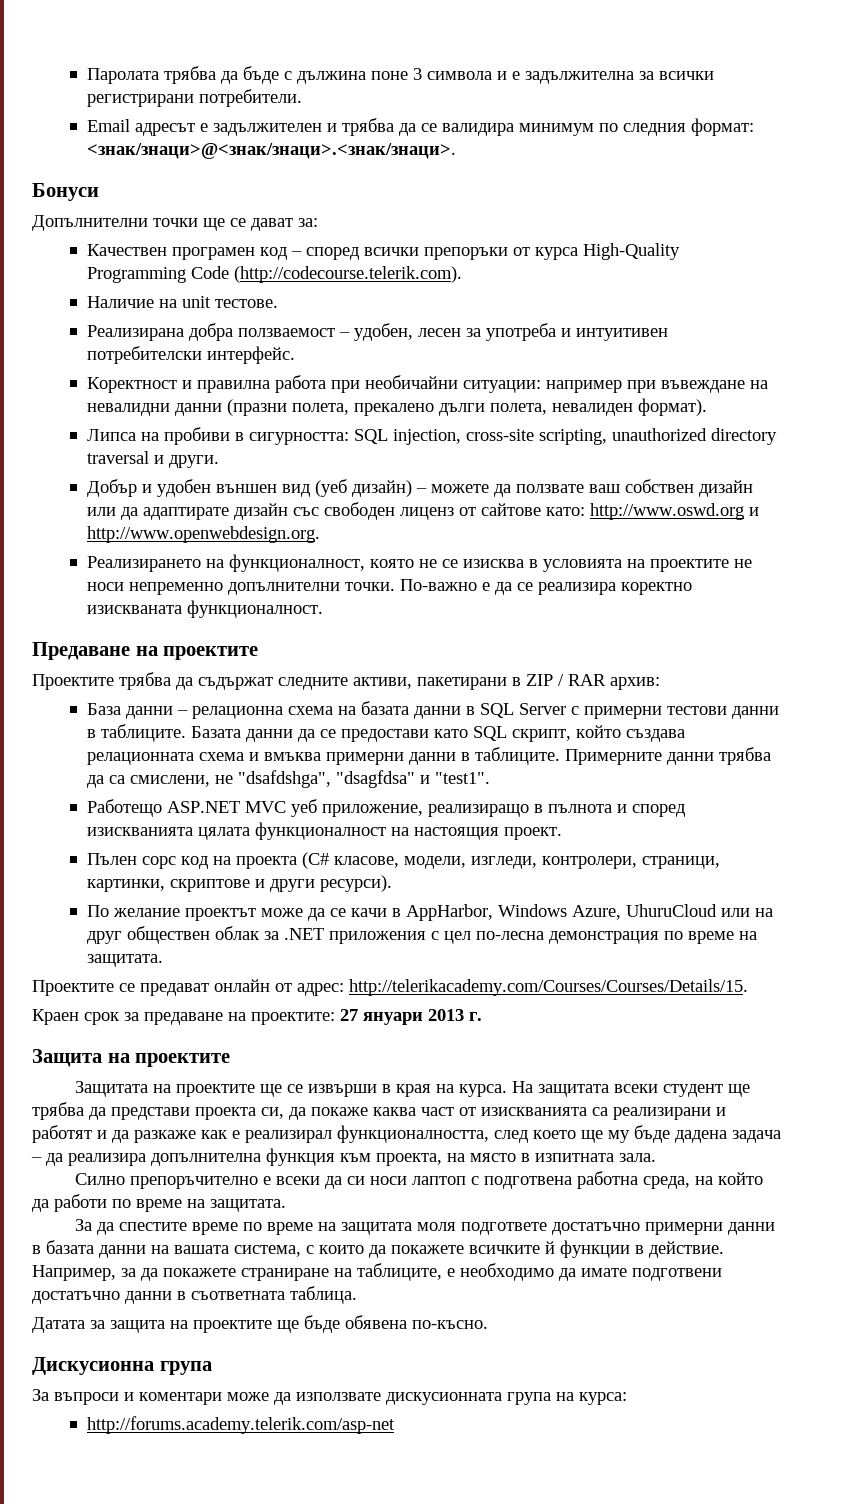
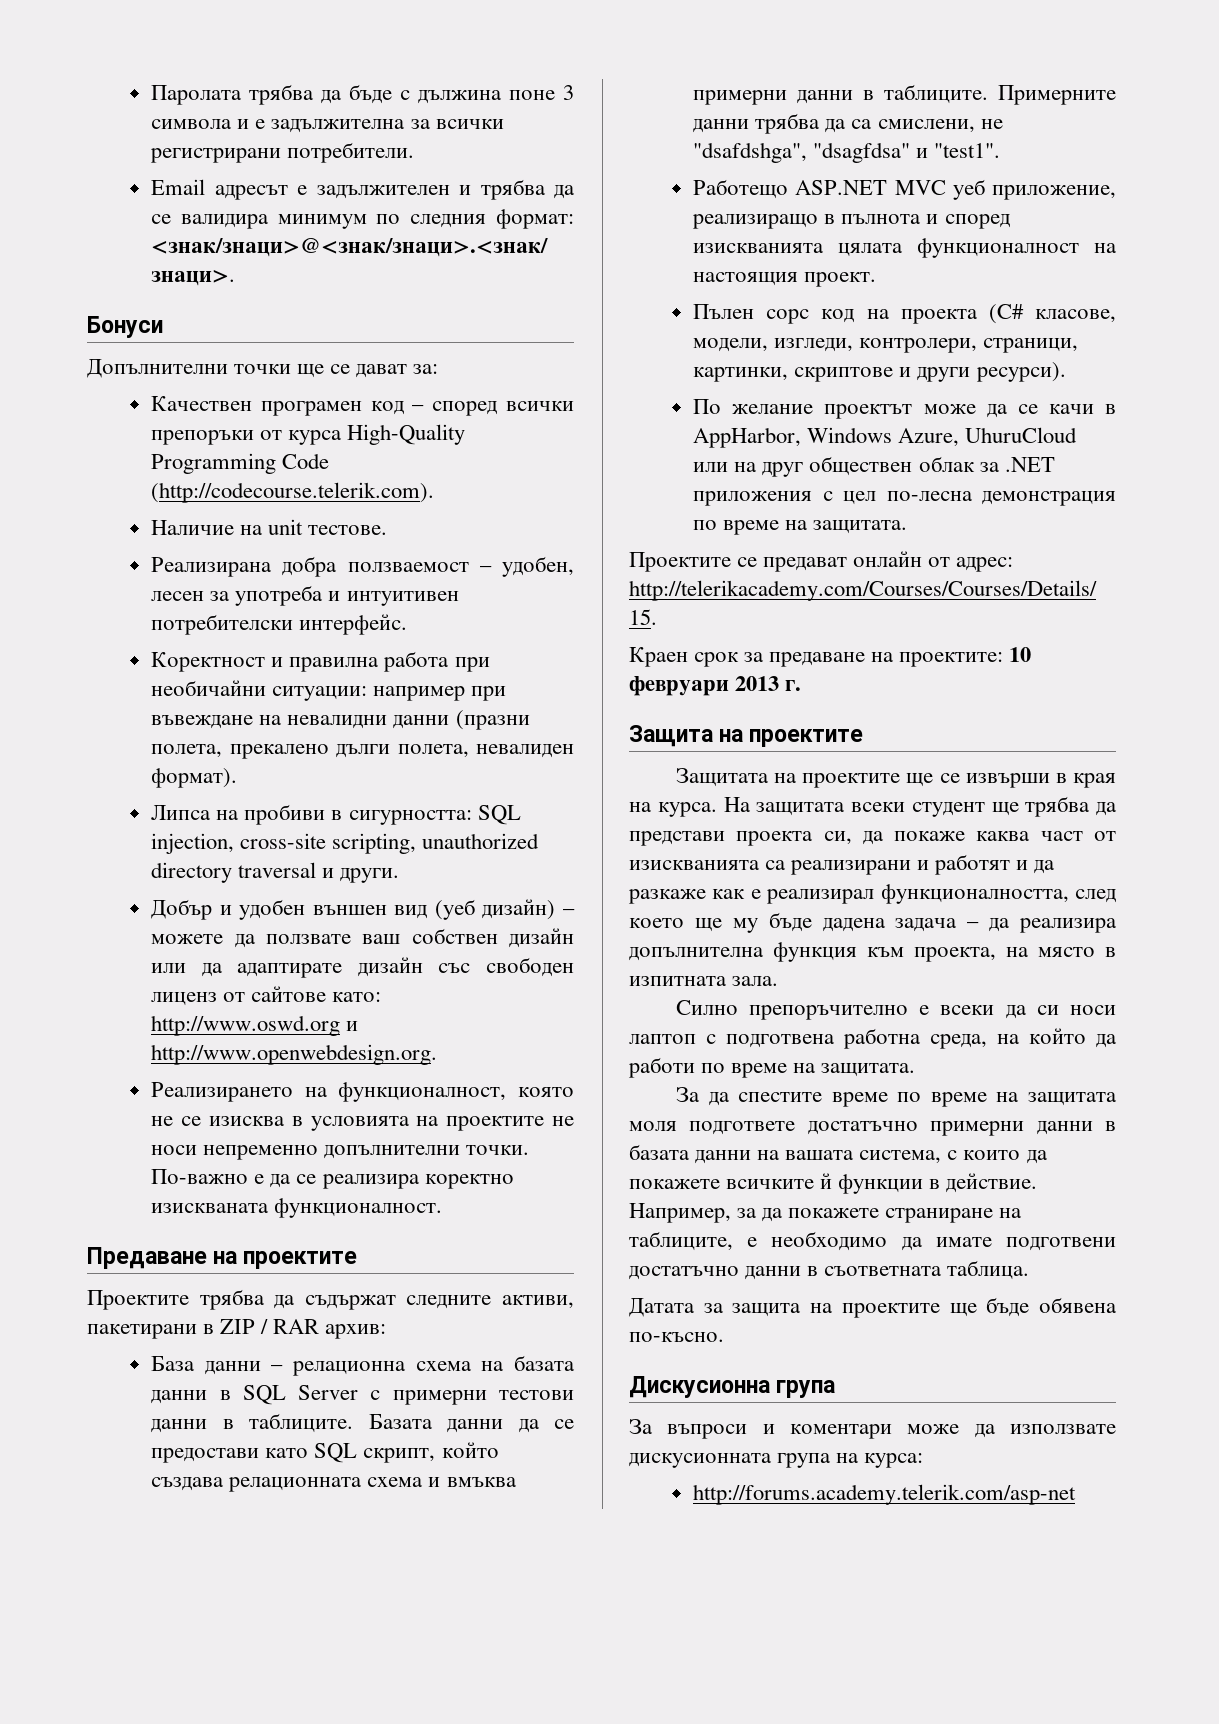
[340,1009,423,1025] 27 януари -> [1009,647,1032,662] [629,676,729,696] 10 февруари

